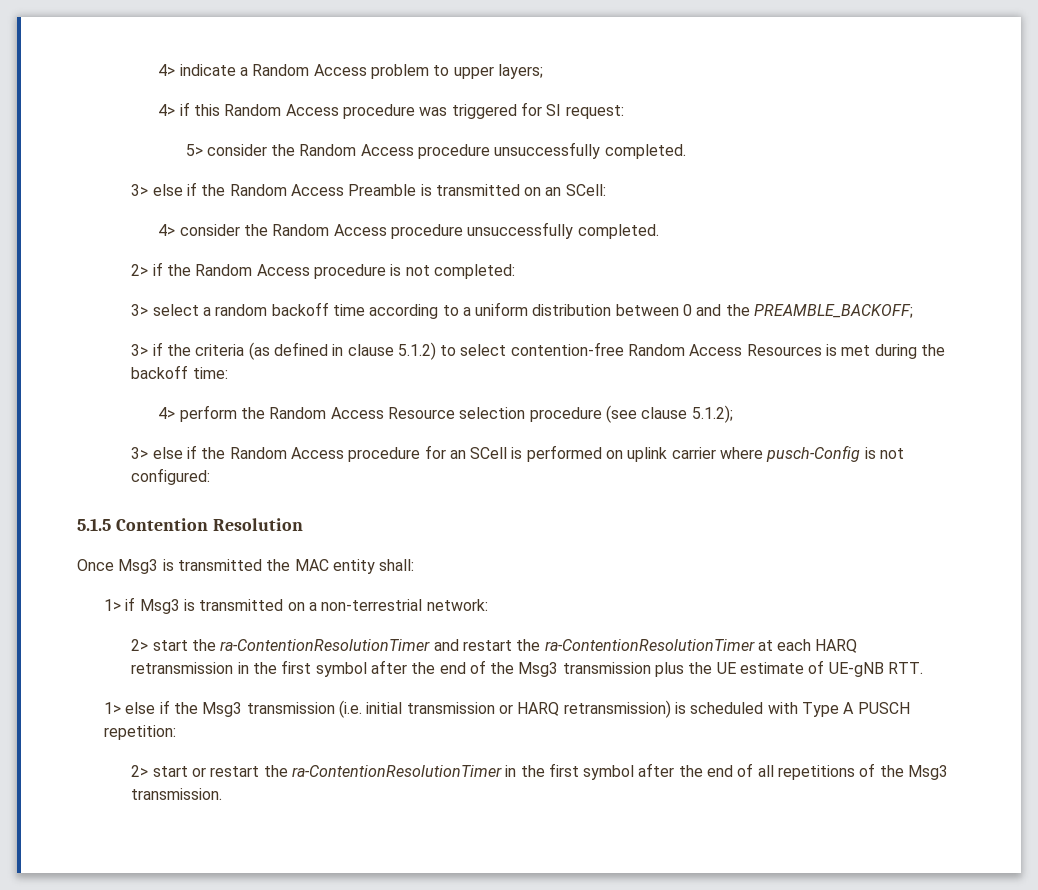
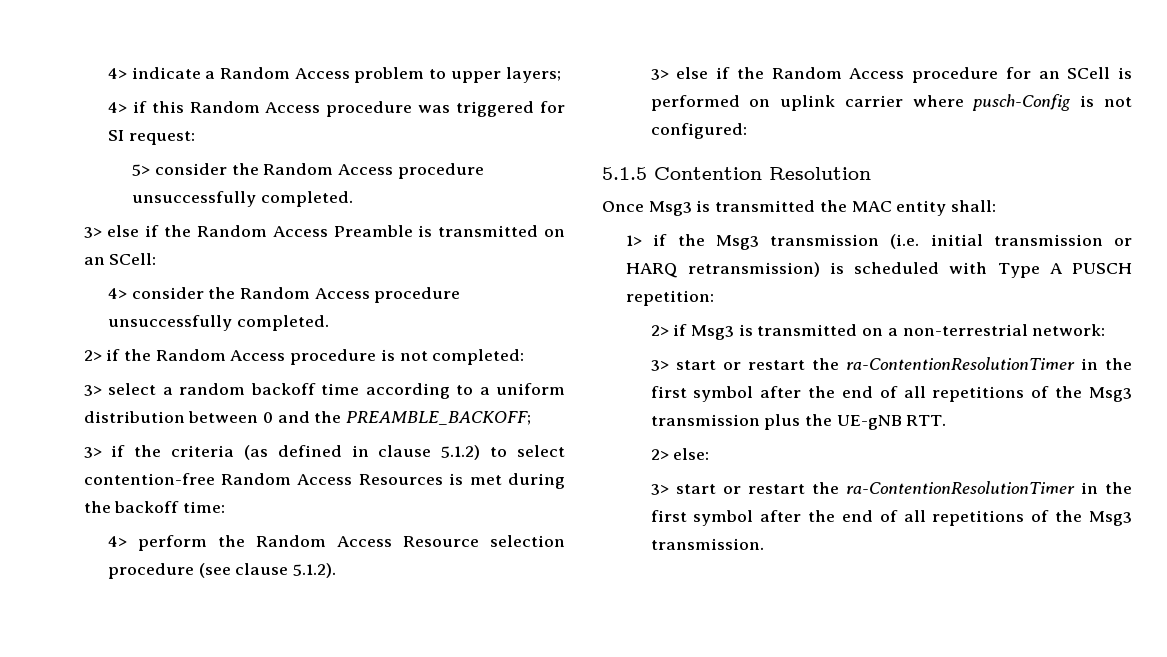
[691,405,733,423] 5.1.2); -> [292,563,336,578] 5.1.2).
[139,599,488,614] [131,639,858,653] [131,660,924,677] [104,700,170,714] Msg3 is transmitted on a non-terrestrial network: // 2> start the ra-ContentionResolutionTimer and restart the ra-ContentionResolutionTimer at each HARQ retransmission in the first symbol after the end of the Msg3 transmission plus the UE estimate of UE-gNB RTT. // 1> else if -> (668, 240) none
(149, 771) none -> [673,324,1106,340] [650,357,1132,371] [650,386,1132,402] [650,414,947,430] [650,448,710,460] [650,484,669,495] if Msg3 is transmitted on a non-terrestrial network: // 3> start or restart the ra-ContentionResolutionTimer in the first symbol after the end of all repetitions of the Msg3 transmission plus the UE-gNB RTT. // 2> else: // 3>

